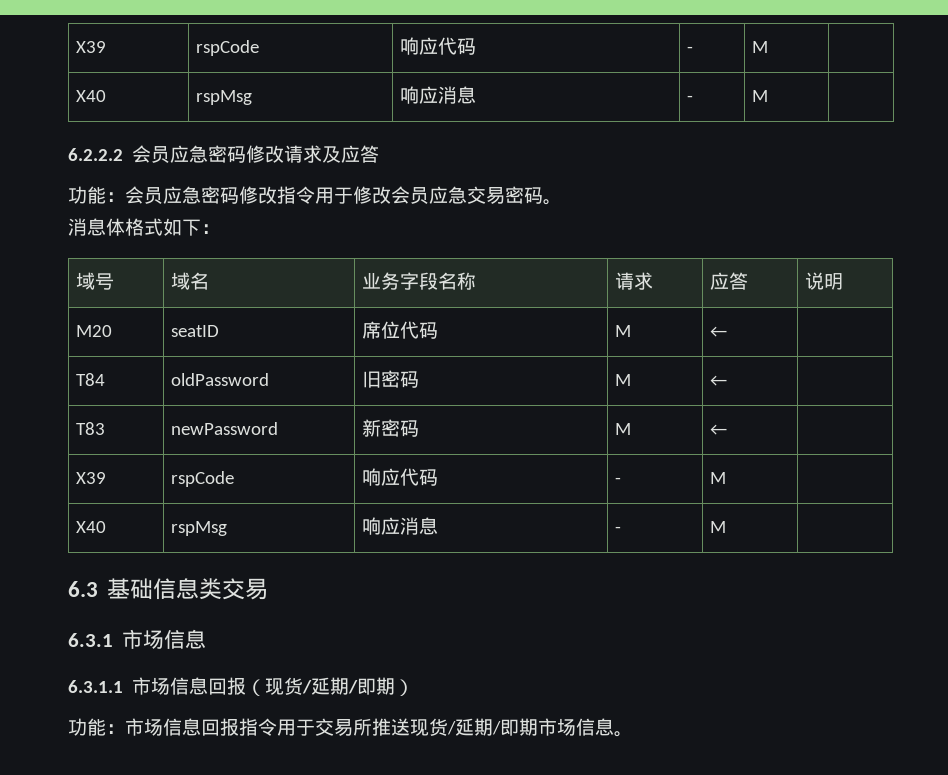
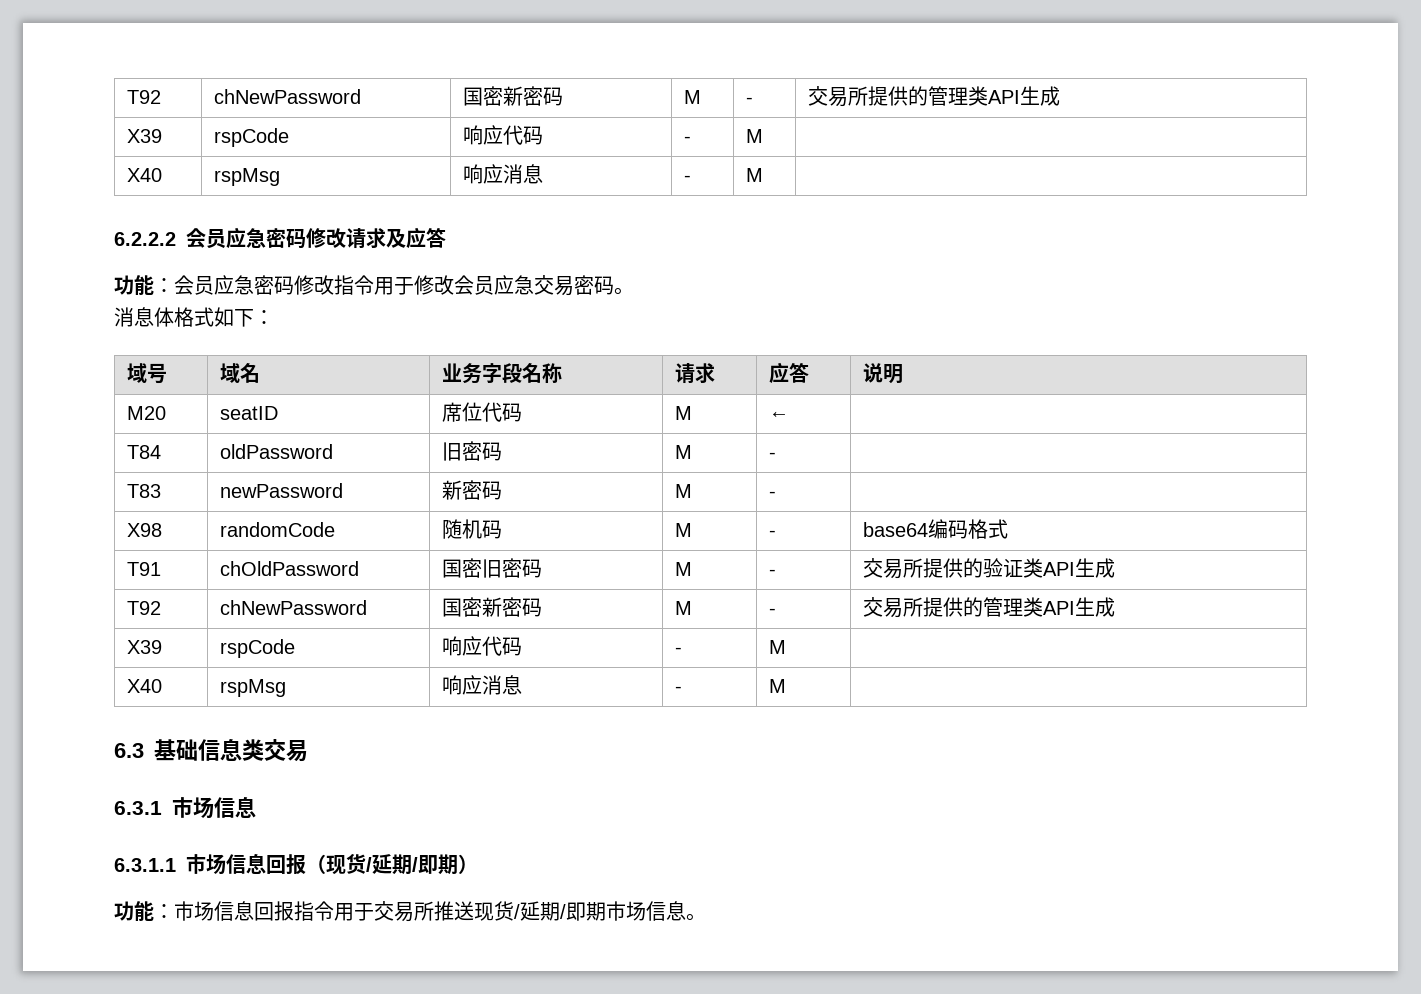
(75, 47) none -> [126,90,161,104] [213,89,361,104] [462,86,563,106] [683,90,701,104] [745,97,753,104] [807,86,1060,107] T92 | chNewPassword | 国密新密码 | M | - | 交易所提供的管理类API生成 //
[709,375,727,386] ← -> [768,452,776,459] -
[709,424,727,435] ← | -> [768,491,776,498] [126,523,162,537] [219,522,335,537] [441,519,502,539] [674,523,692,537] [768,530,776,537] [862,519,1008,539] [126,562,161,576] [219,561,359,576] [441,558,542,578] [674,562,692,576] [768,569,776,576] [862,558,1115,579] [126,601,161,615] [219,600,367,615] [441,597,542,617] [674,601,692,615] [768,608,776,615] [862,597,1115,618] - | // X98 | randomCode | 随机码 | M | - | base64编码格式 // T91 | chOldPassword | 国密旧密码 | M | - | 交易所提供的验证类API生成 // T92 | chNewPassword | 国密新密码 | M | - | 交易所提供的管理类API生成

